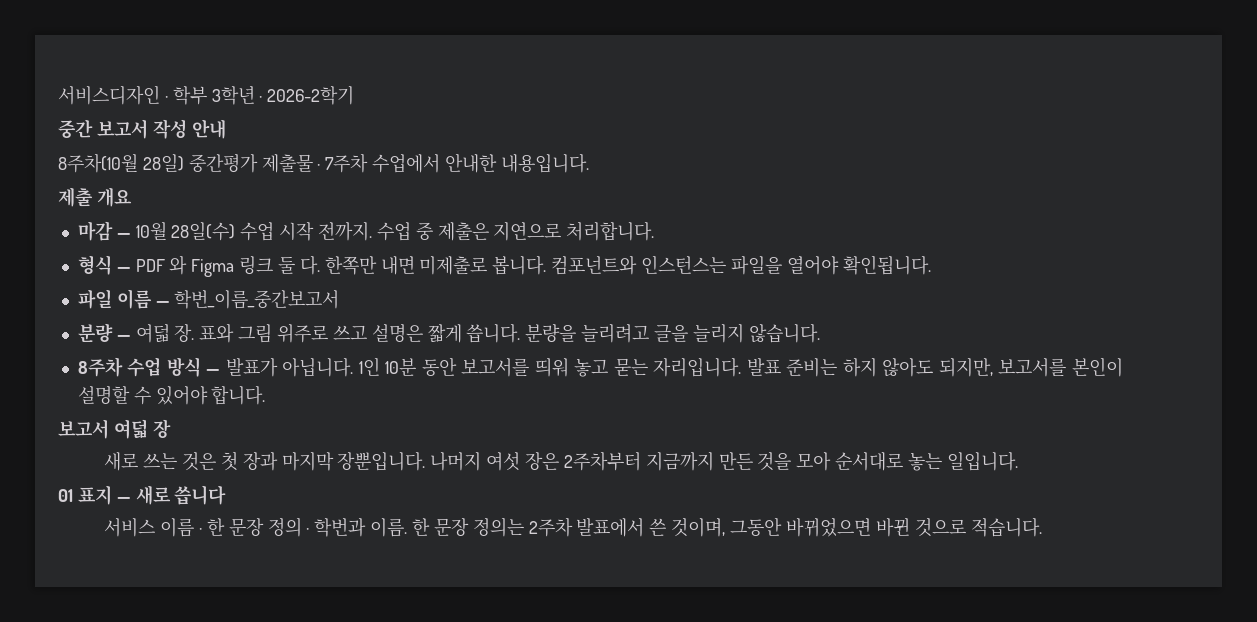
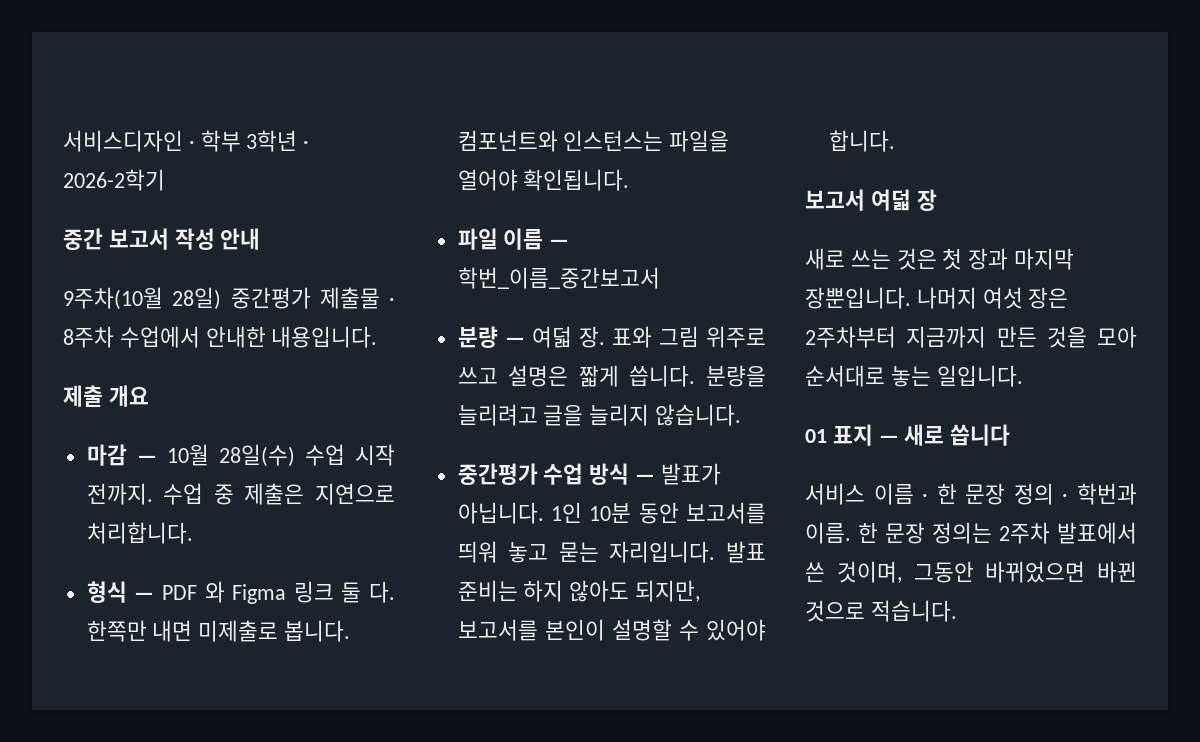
[58,153,138,173] 8주차(10월 -> [63,287,163,310] 9주차(10월
[325,153,369,173] 7주차 -> [63,326,114,348] 8주차
[77,357,123,377] 8주차 -> [457,463,538,485] 중간평가

